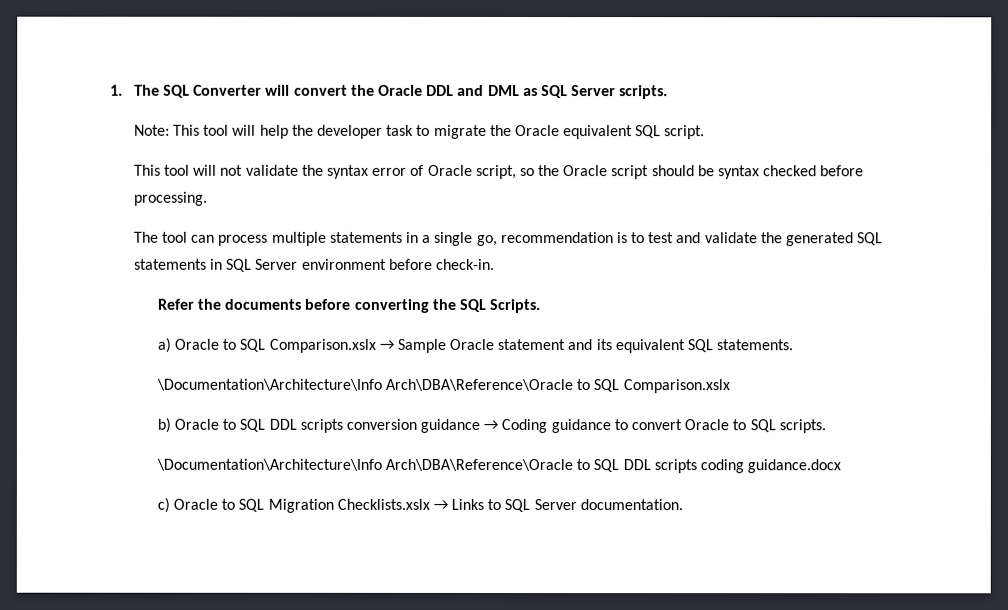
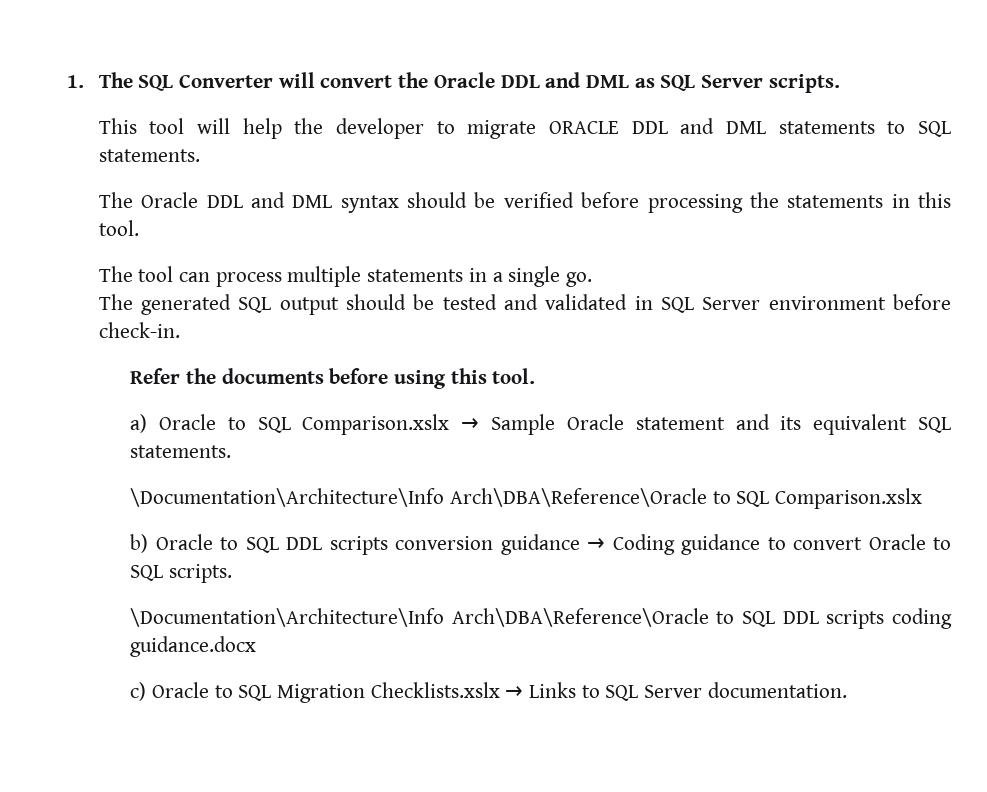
[133,124,170,136] Note: -> (840, 83) none
[386,124,415,136] task -> (425, 128) none
[489,124,706,140] [133,164,865,180] [133,191,208,206] the Oracle equivalent SQL script. // This tool will not validate the syntax error of Oracle script, so the Oracle script should be syntax checked before processing. -> [549,118,951,137] [98,149,200,162] [98,192,952,213] [98,220,139,236] ORACLE DDL and DML statements to SQL statements. // The Oracle DDL and DML syntax should be verified before processing the statements in this tool.
[476,231,884,247] [133,258,207,270] go, recommendation is to test and validate the generated SQL statements -> [565,272,592,287] [98,294,628,315] go. // The generated SQL output should be tested and validated
[353,298,542,314] converting the SQL Scripts. -> [393,368,536,389] using this tool.

